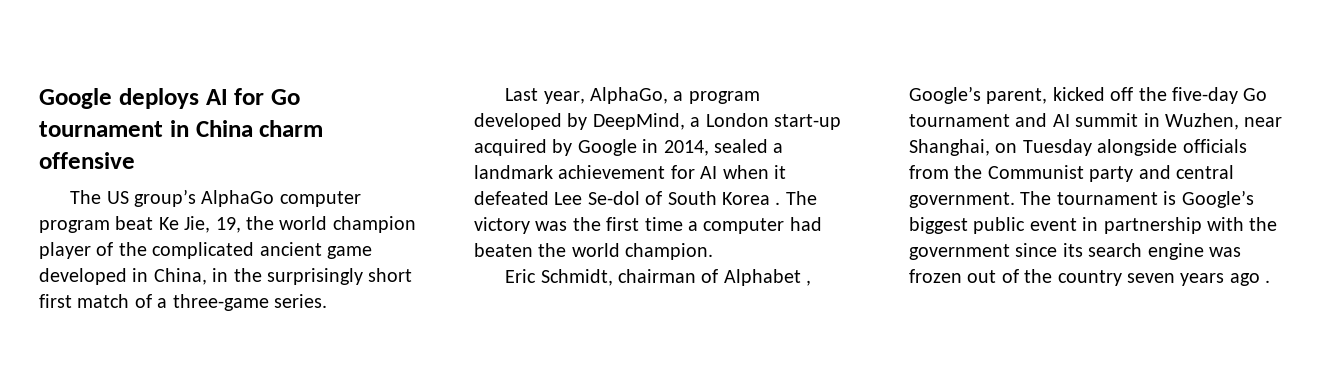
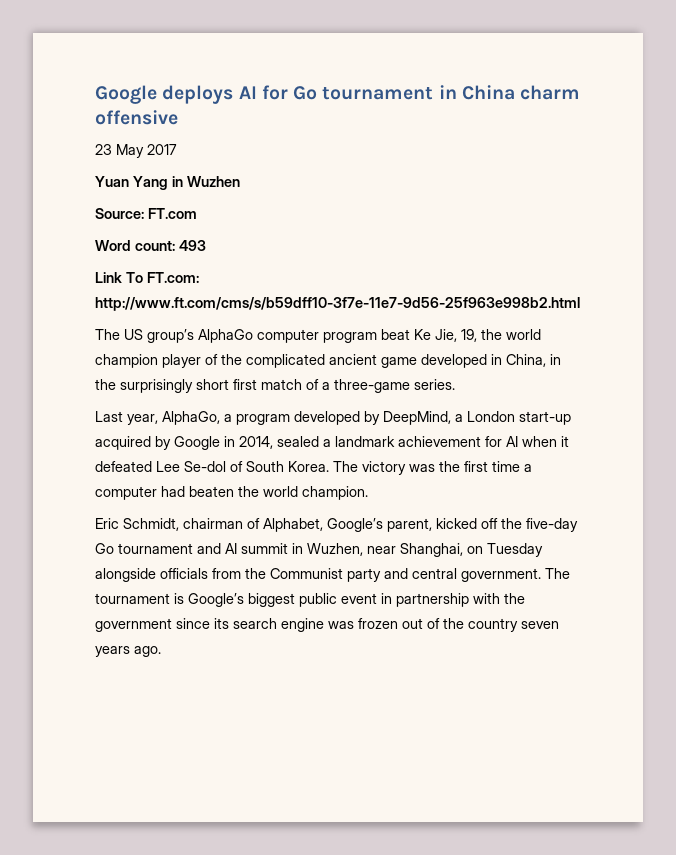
(135, 160) none -> [95,144,177,158] [95,176,240,190] [95,208,197,219] [95,240,206,251] [95,272,199,283] [95,297,580,311] // 23 May 2017 // Yuan Yang in Wuzhen // Source: FT.com // Word count: 493 // Link To FT.com: http://www.ft.com/cms/s/b59dff10-3f7e-11e7-9d56-25f963e998b2.html
[722,192,781,205] Korea . -> [288,461,329,472] Korea.
[723,269,812,286] Alphabet , -> [263,518,323,532] Alphabet,
[1229,273,1271,286] ago . -> [134,646,161,657] ago.

